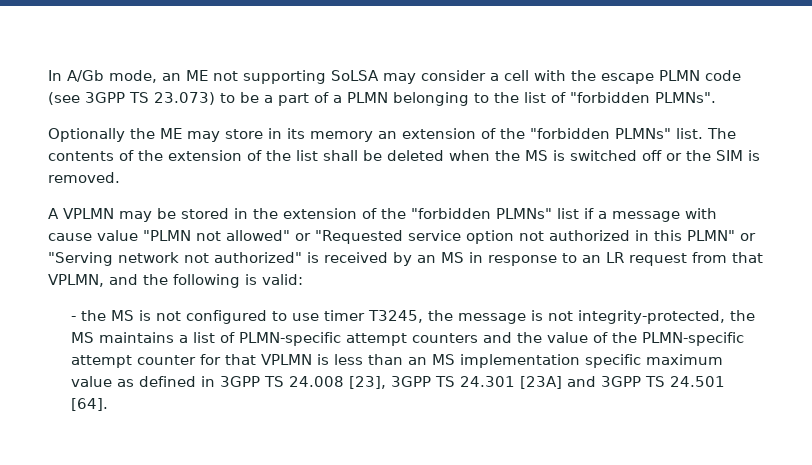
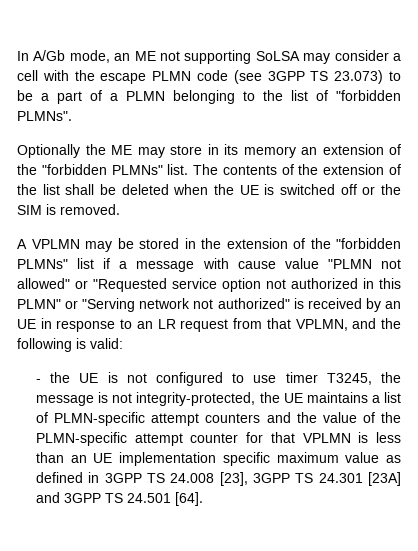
[525,150,548,161] MS -> [239,185,259,195] UE
[441,252,464,263] MS -> [17,319,36,329] UE
[110,310,134,321] MS -> [79,373,99,383] UE
[70,332,94,343] MS -> [283,393,303,403] UE
[431,354,455,365] MS -> [93,453,113,463] UE

